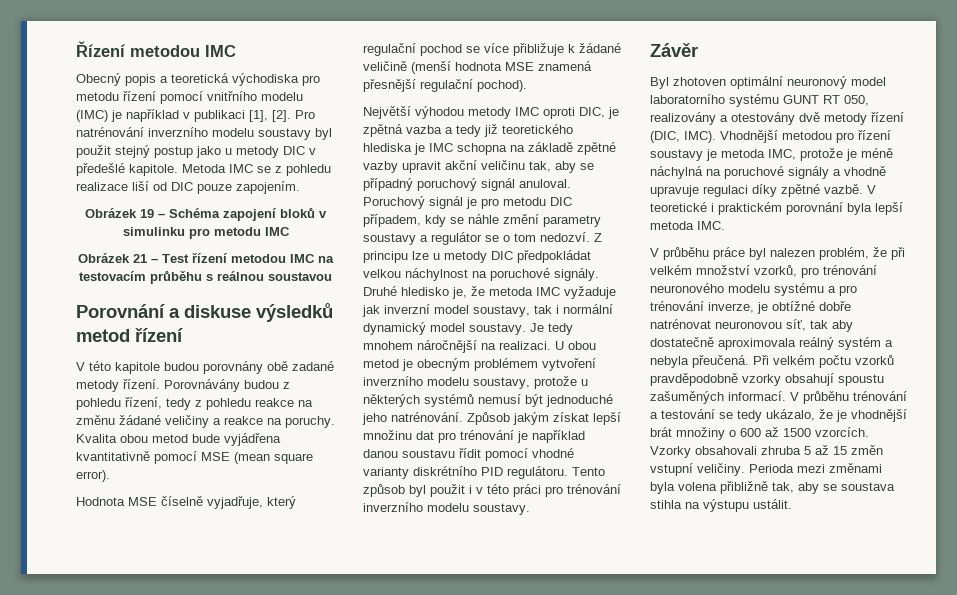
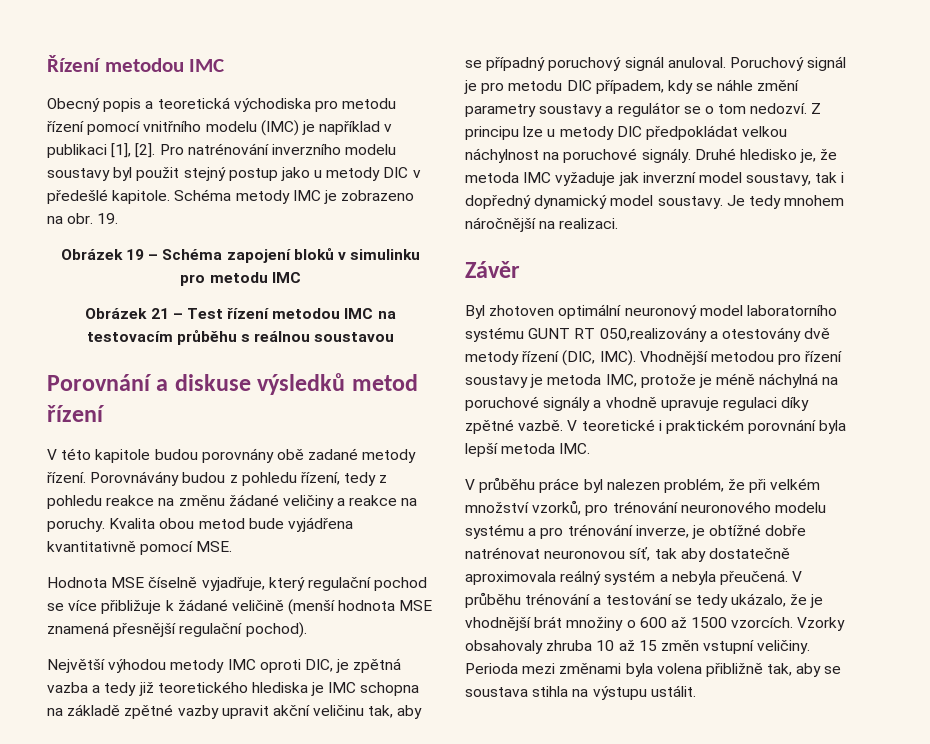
[182,164,331,176] [76,181,300,194] Metoda IMC se z pohledu realizace liší od DIC pouze zapojením. -> [174,189,415,204] [47,213,119,224] Schéma metody IMC je zobrazeno na obr. 19.
[201,452,313,464] [76,470,110,482] MSE (mean square error). -> [196,541,233,552] MSE.
[563,304,613,314] normální -> [465,195,531,209] dopředný
[555,341,596,350] [363,358,596,371] [363,376,588,389] [363,394,613,407] [362,412,621,425] [363,430,585,443] [363,448,574,461] [363,466,605,479] [363,484,621,497] [363,502,530,515] U obou metod je obecným problémem vytvoření inverzního modelu soustavy, protože u některých systémů nemusí být jednoduché jeho natrénování. Způsob jakým získat lepší množinu dat pro trénování je například danou soustavu řídit pomocí vhodné varianty diskrétního PID regulátoru. Tento způsob byl použit i v této práci pro trénování inverzního modelu soustavy. -> (619, 223) none
[844,95,869,106] [650,112,716,125] 050, realizovány -> [599,327,707,342] 050,realizovány
[753,355,894,368] [650,373,884,386] [650,391,786,404] Při velkém počtu vzorků pravděpodobně vzorky obsahují spoustu zašuměných informací. -> (788, 577) none
[695,446,811,455] obsahovali zhruba 5 -> [465,640,615,654] obsahovaly zhruba 10

